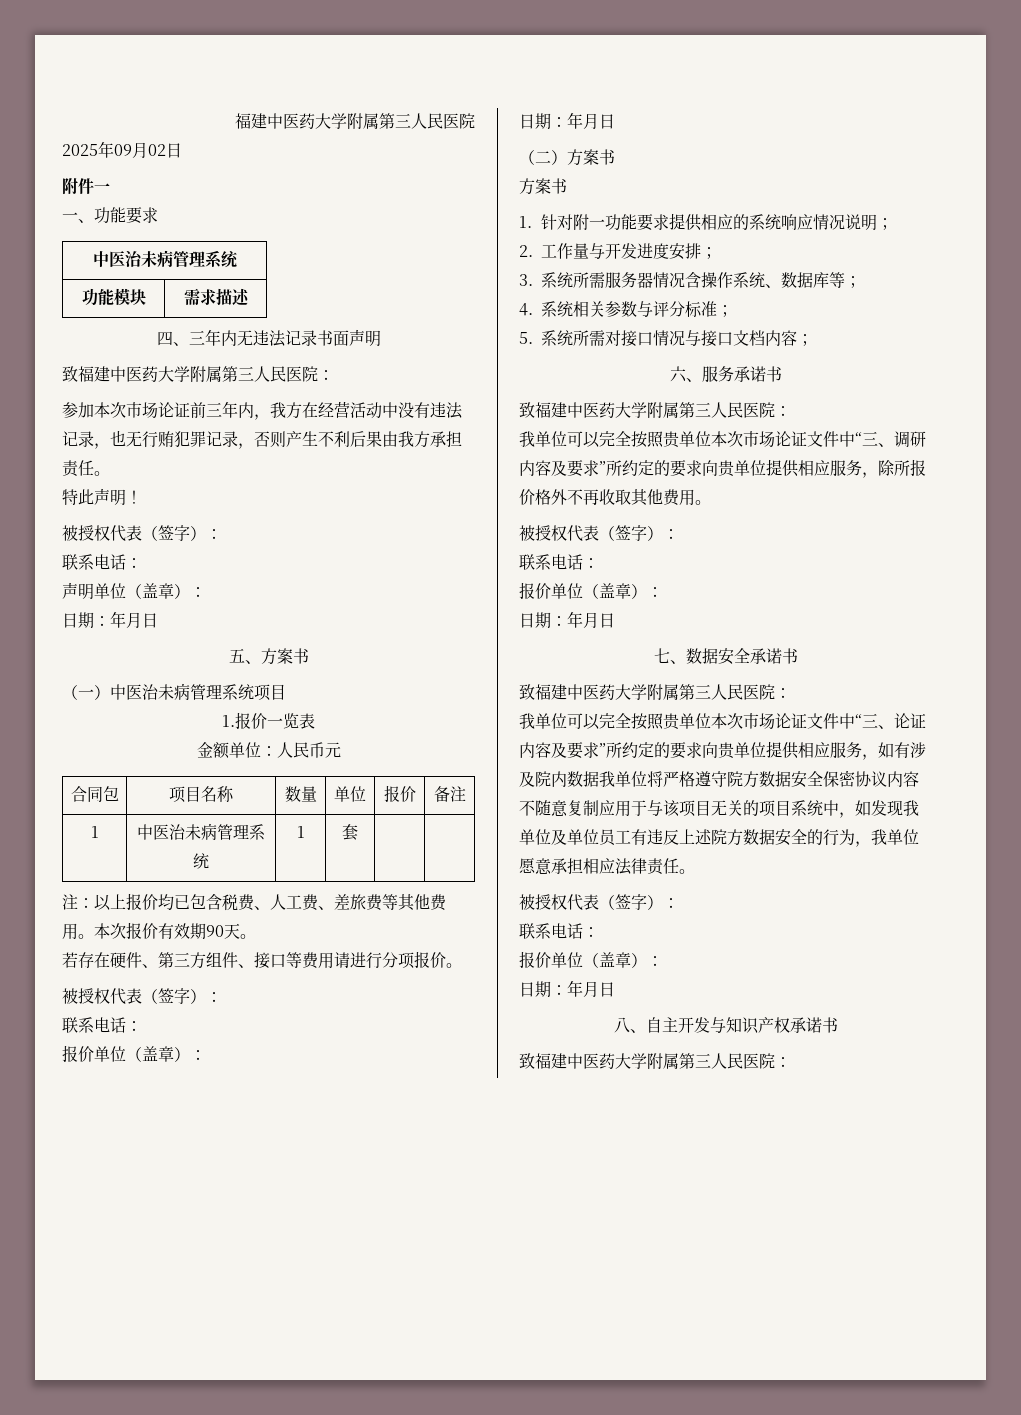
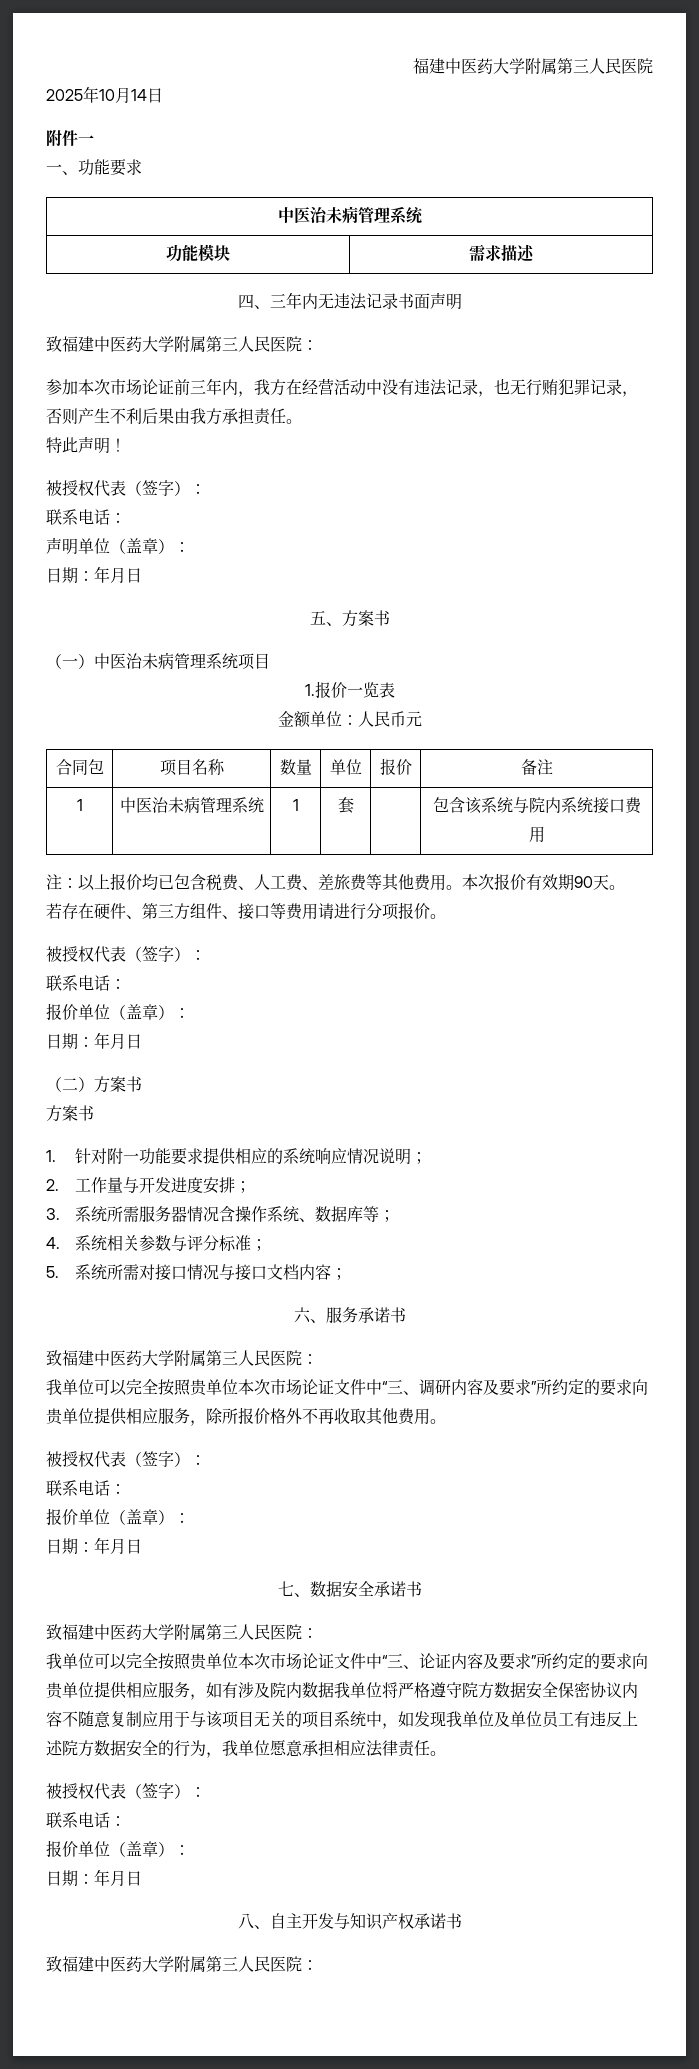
[114,142,166,158] 09月02 -> [99,87,147,103] 10月14
(358, 832) none -> [432,797,642,814] [528,826,545,843] 包含该系统与院内系统接口费用

